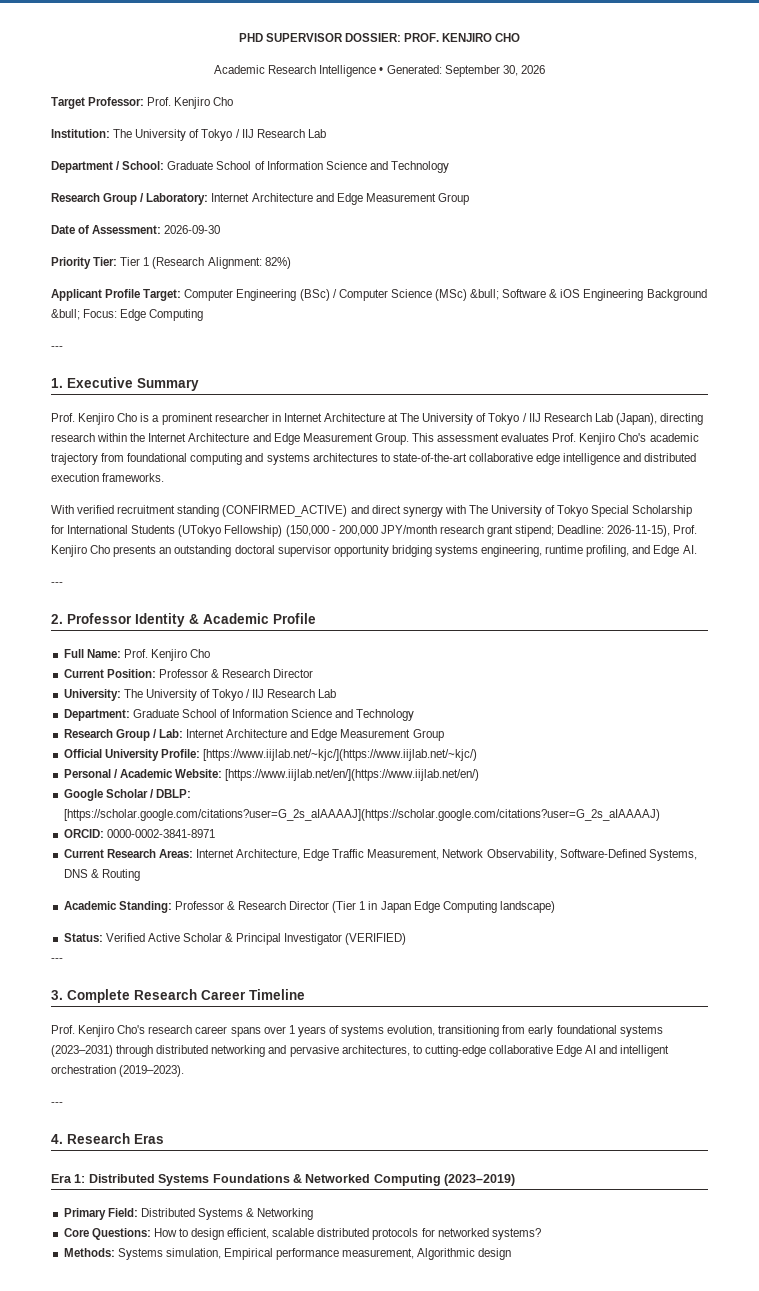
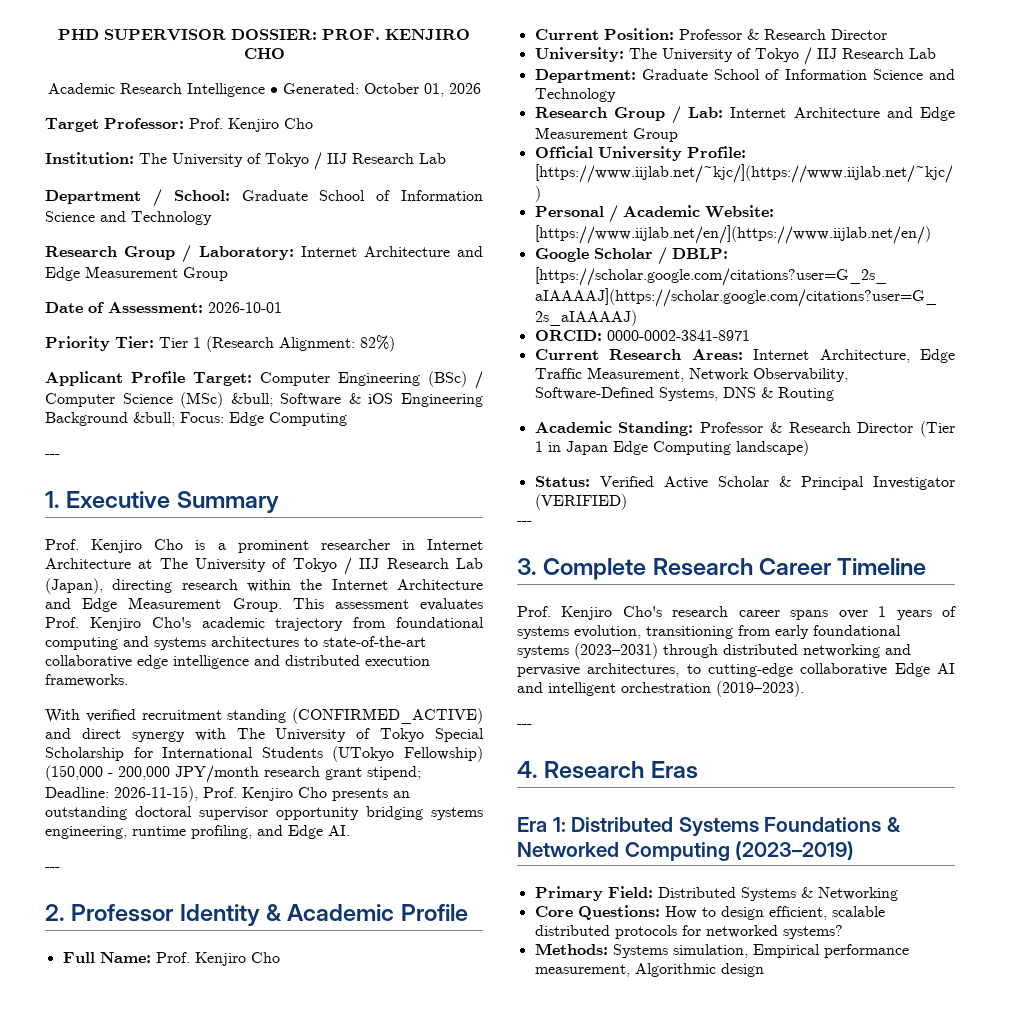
[444,65,518,77] September 30, -> [363,83,444,97] October 01,
[164,225,221,234] 2026-09-30 -> [208,302,282,313] 2026-10-01

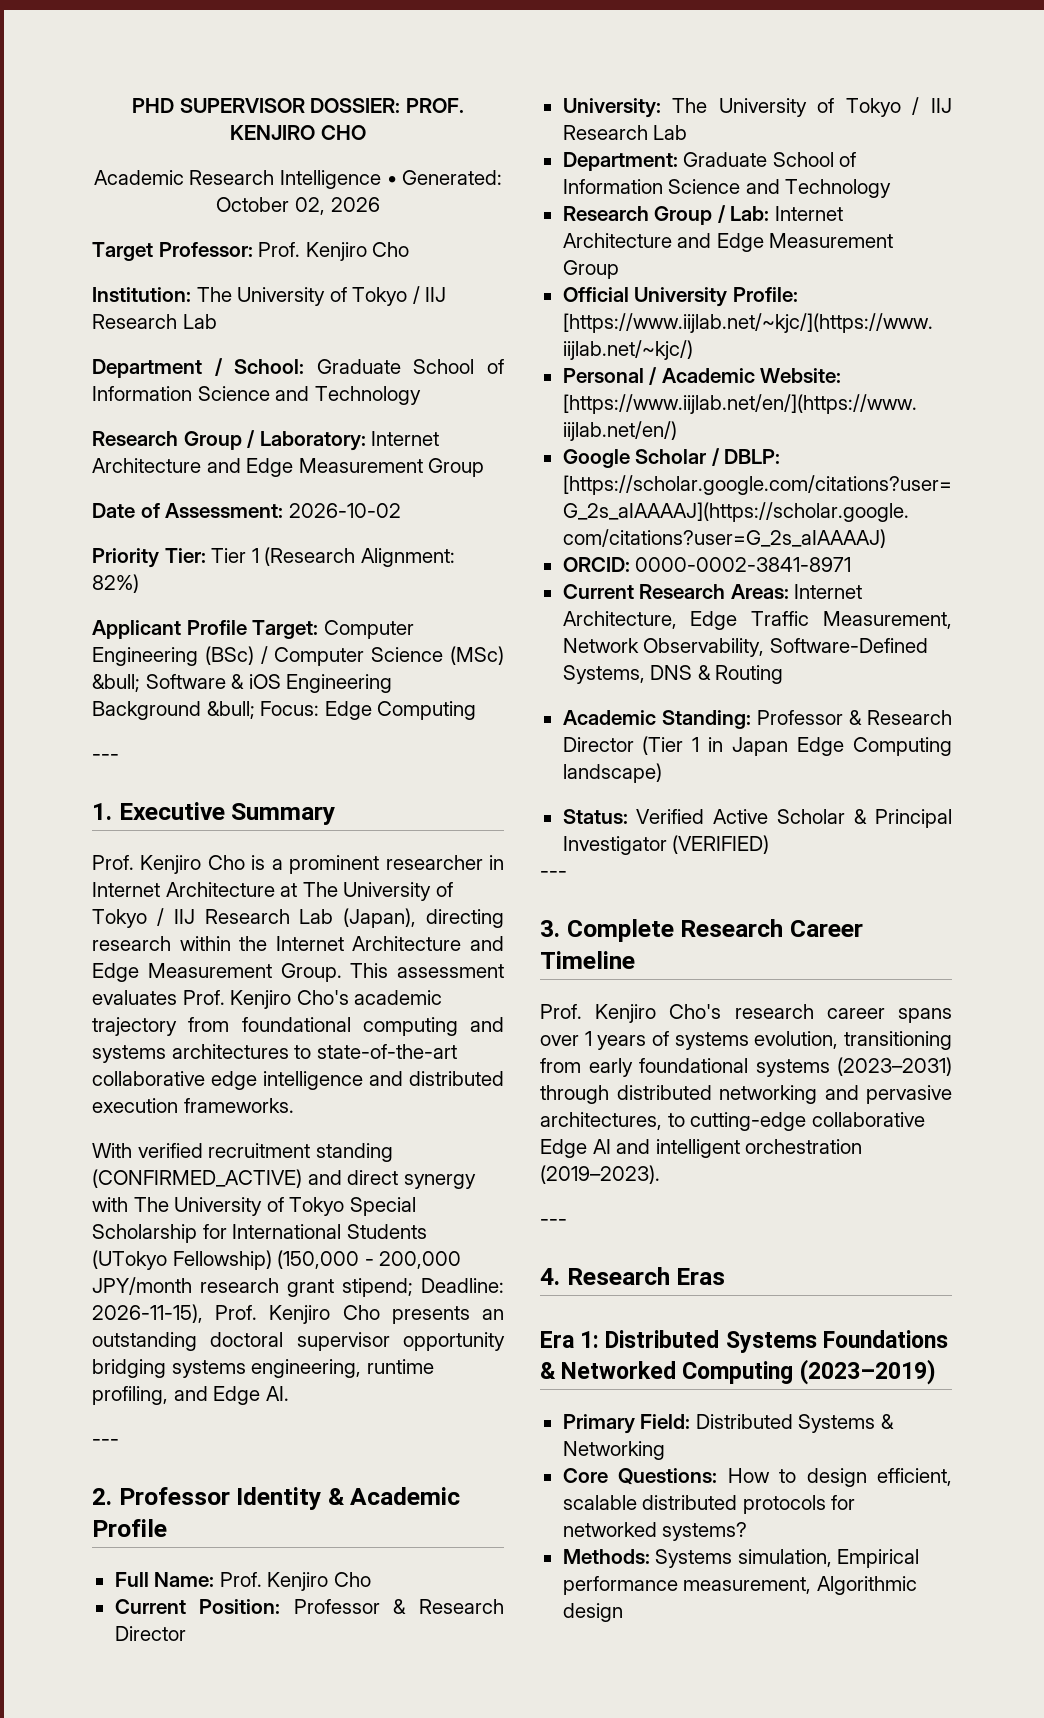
[423,83,444,97] 01, -> [295,197,325,215] 02,
[208,302,282,313] 2026-10-01 -> [288,503,401,518] 2026-10-02

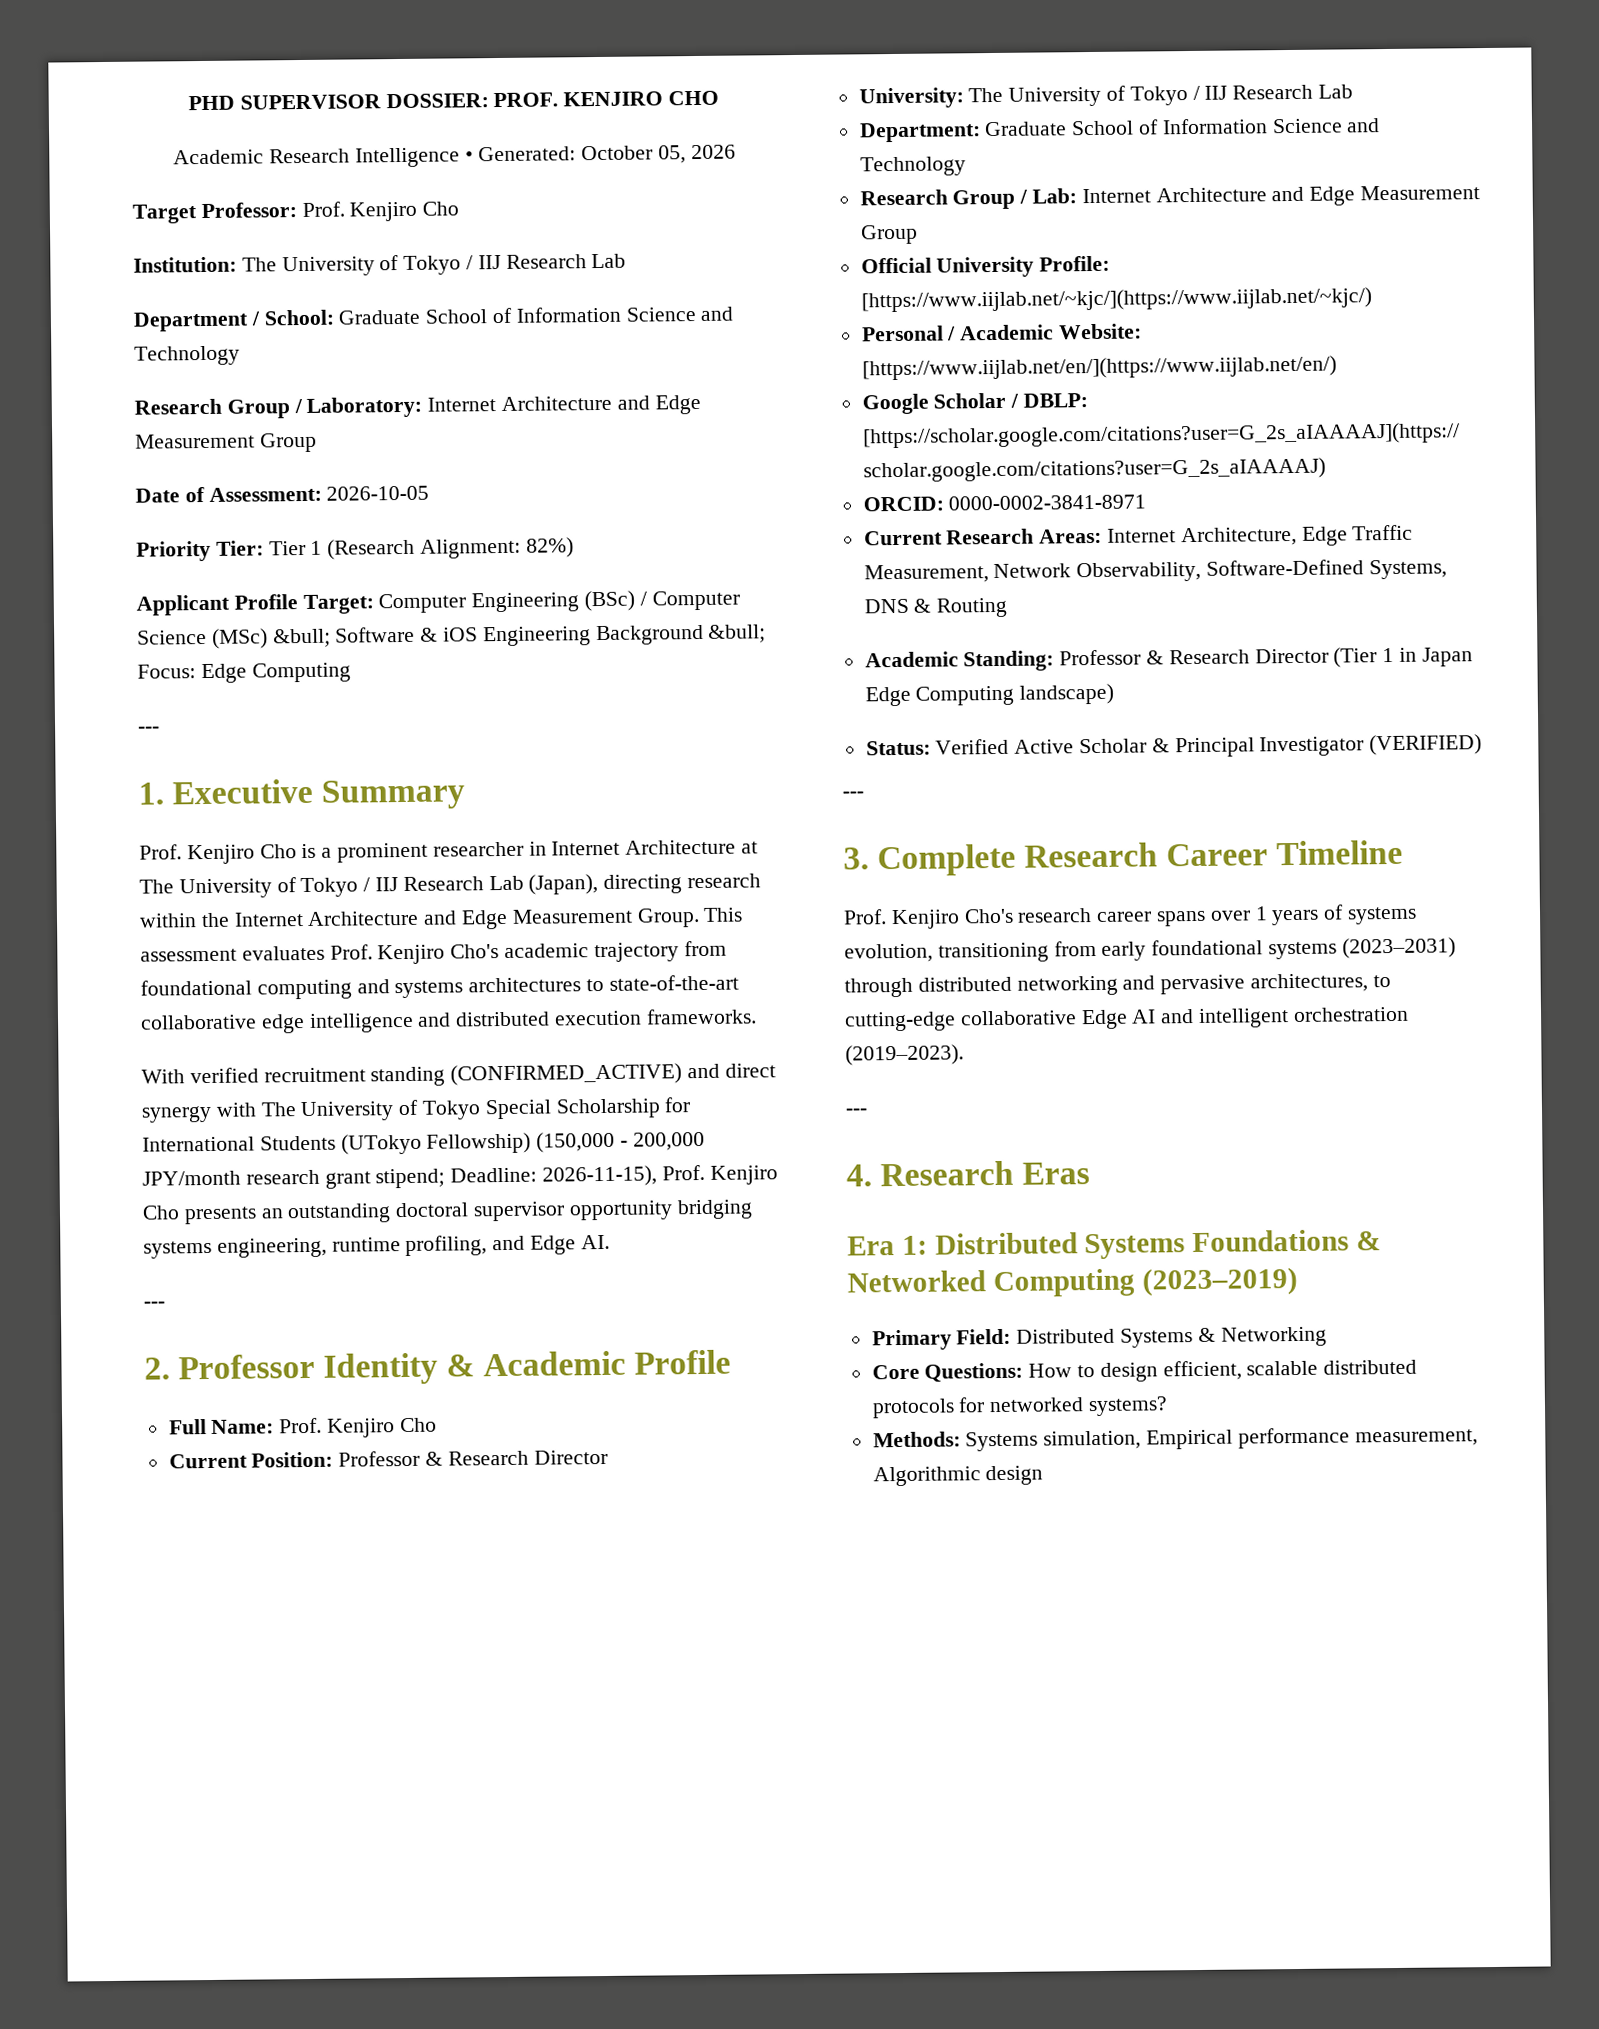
[295,197,325,215] 02, -> [658,145,687,164] 05,
[288,503,401,518] 2026-10-02 -> [326,485,430,501] 2026-10-05

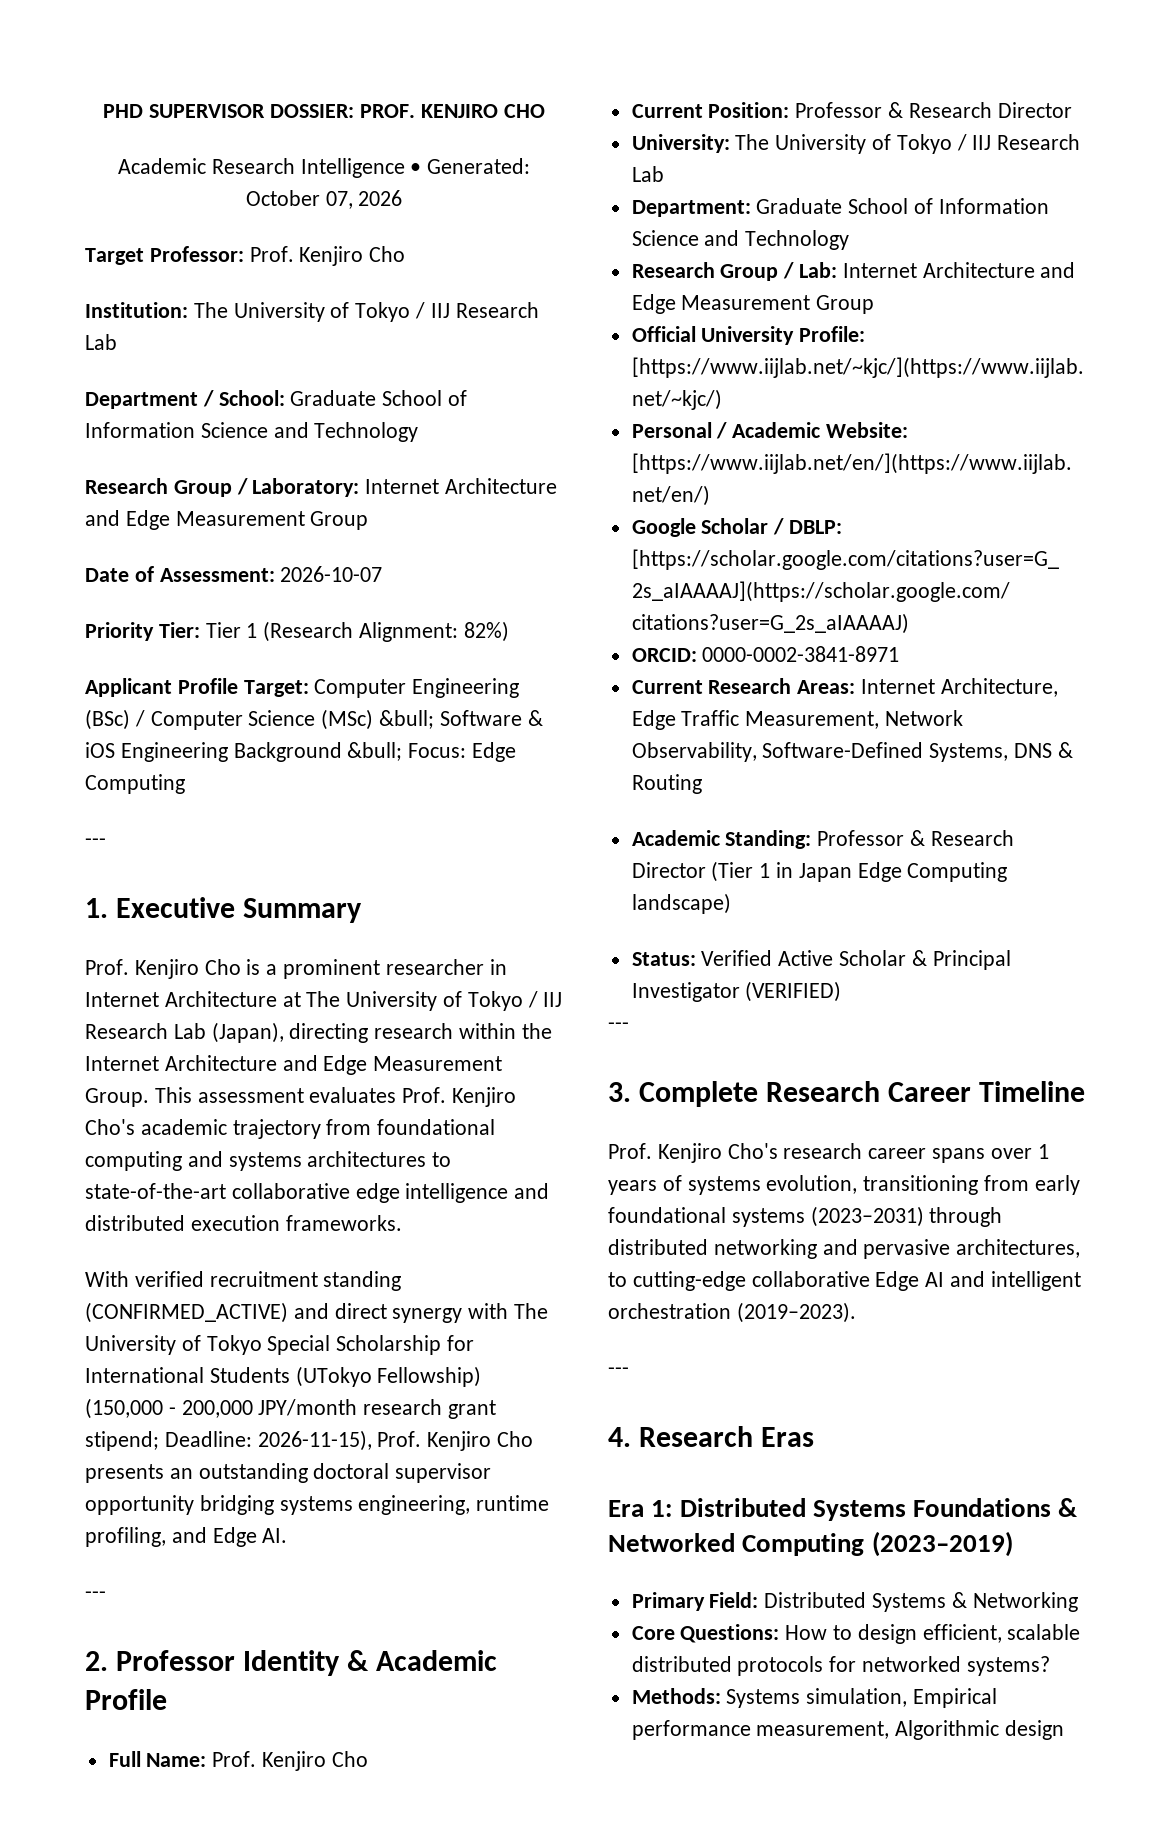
[658,145,687,164] 05, -> [325,191,353,209] 07,
[326,485,430,501] 2026-10-05 -> [280,566,383,582] 2026-10-07

